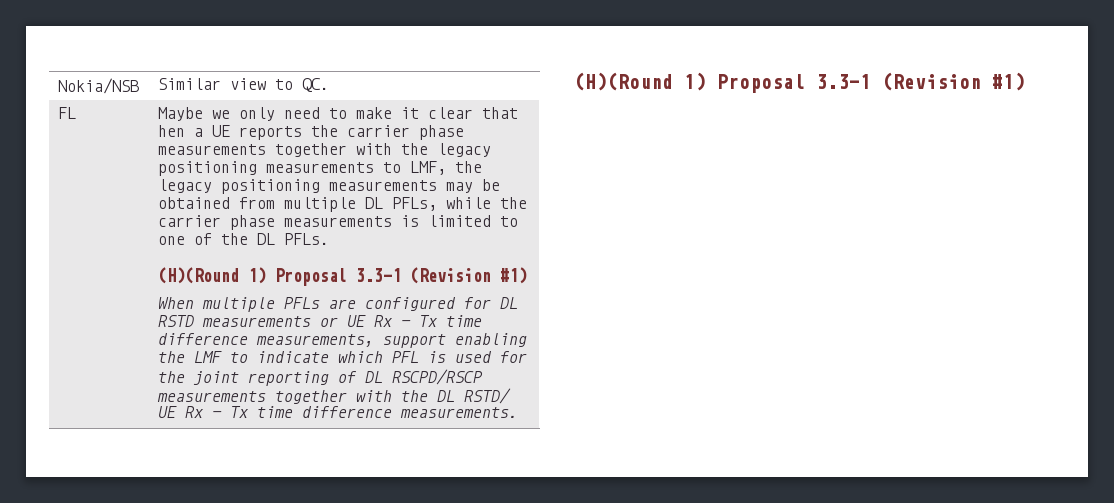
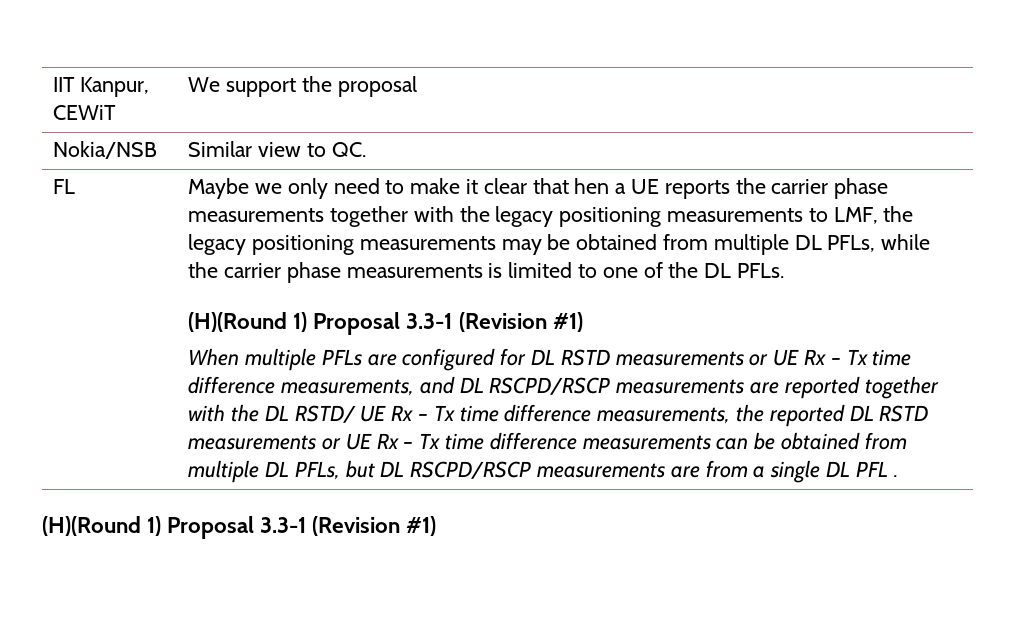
(58, 86) none -> [53,77,150,97] [53,105,117,120] [188,76,417,97] IIT Kanpur, CEWiT | We support the proposal //
[383,333,528,348] [158,351,528,363] [158,369,484,386] [157,391,267,402] support enabling the LMF to indicate which PFL is used for the joint reporting of DL RSCPD/RSCP measurements -> [419,376,860,399] and DL RSCPD/RSCP measurements are reported
[400,407,519,418] measurements. -> [597,404,929,427] [188,432,907,450] [188,460,898,483] measurements, the reported DL RSTD measurements or UE Rx – Tx time difference measurements can be obtained from multiple DL PFLs, but DL RSCPD/RSCP measurements are from a single DL PFL .

